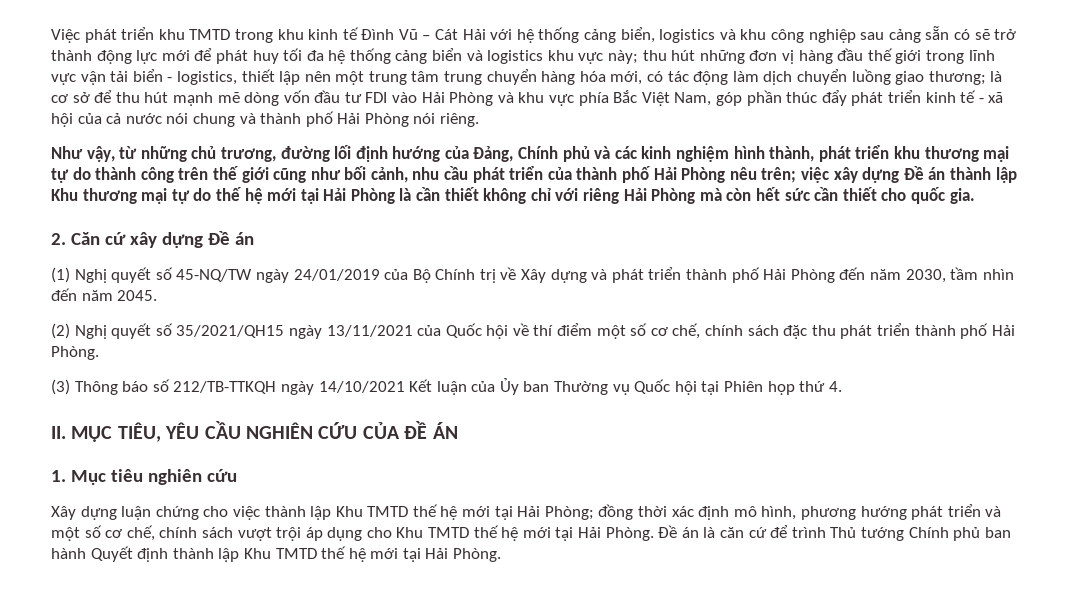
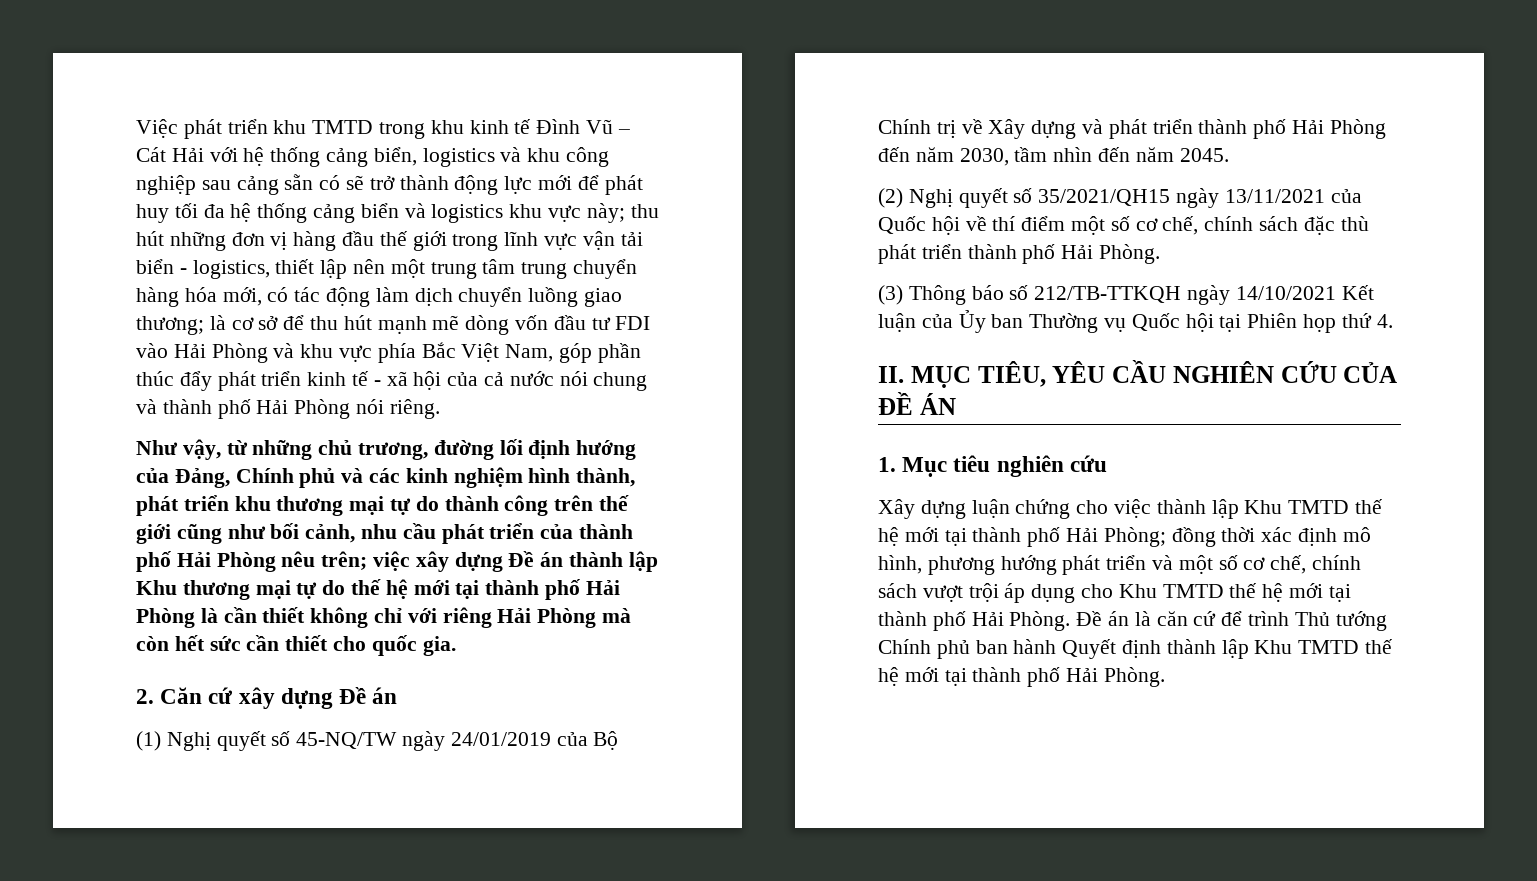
(319, 196) none -> [485,579,581,600] thành phố
[811,325,836,336] thu -> [1340,216,1369,231] thù
(513, 513) none -> [972,527,1061,547] thành phố
(574, 534) none -> [878,611,966,631] thành phố
(421, 555) none -> [972,667,1061,687] thành phố

